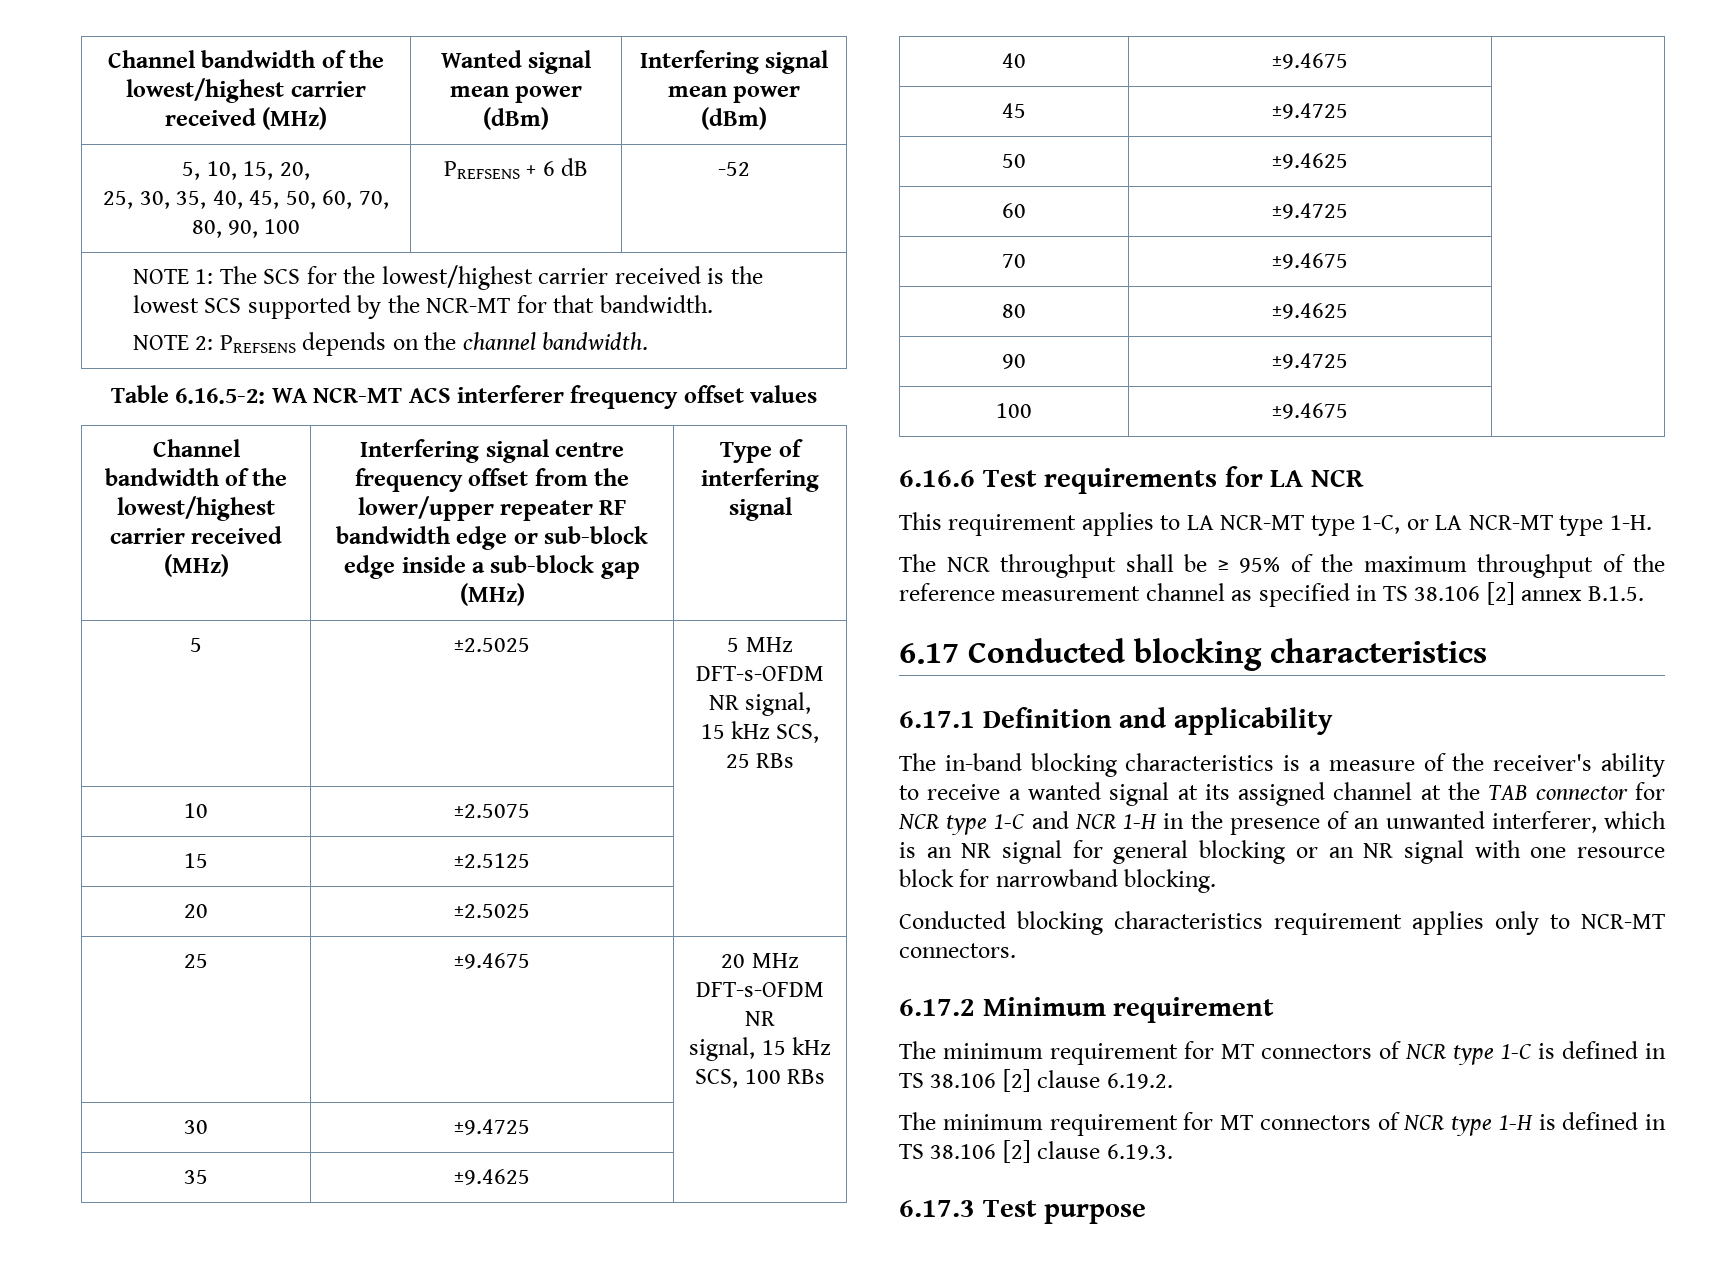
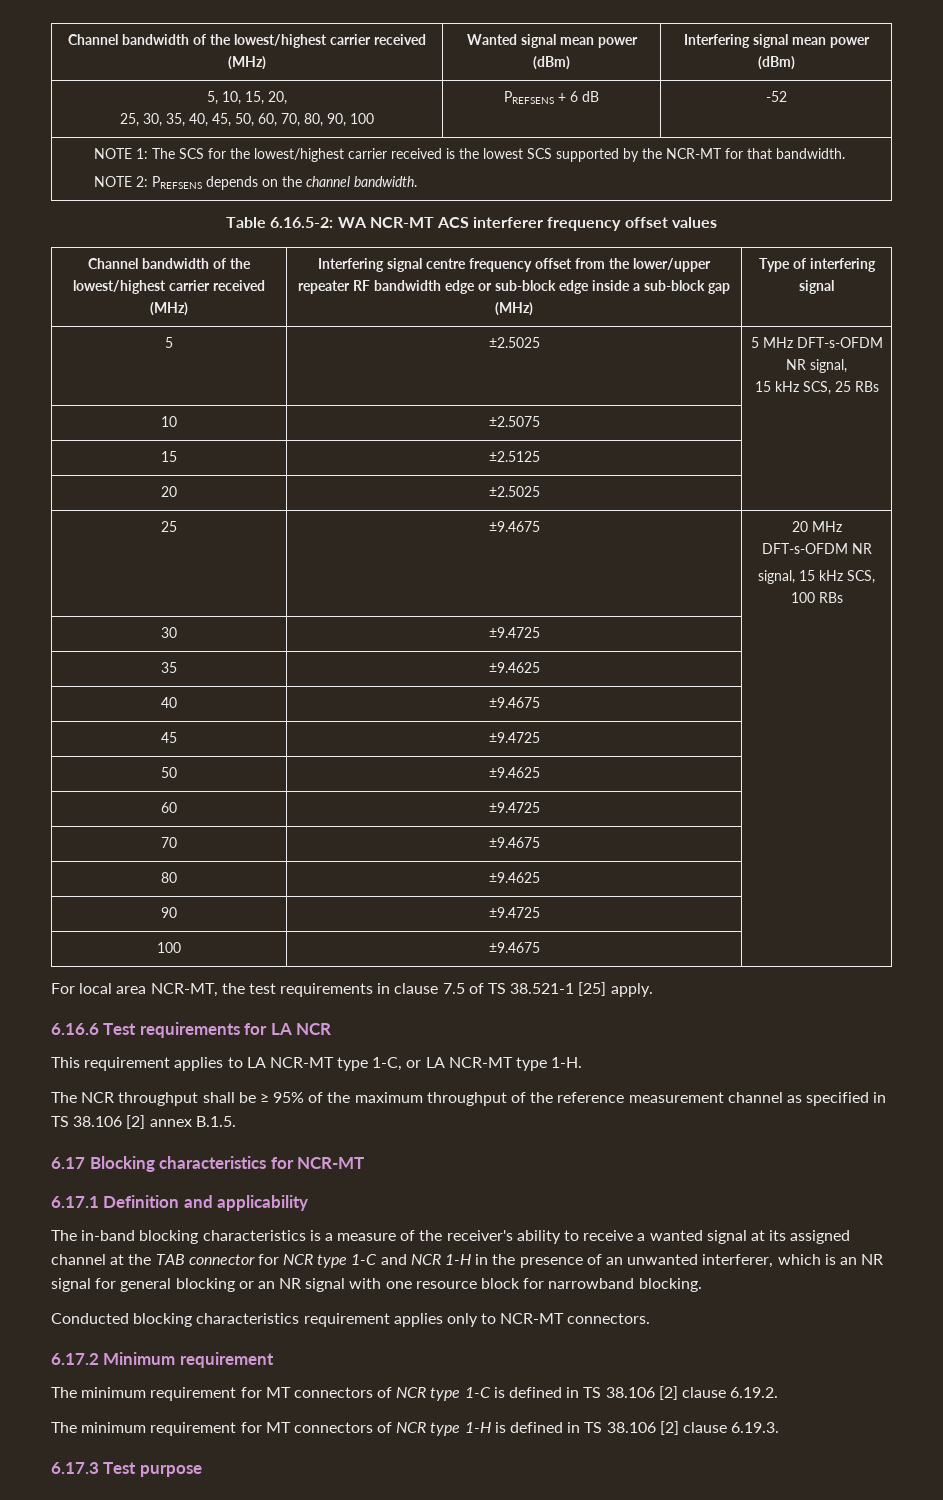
(1348, 411) none -> [51,982,653,997] // For local area NCR-MT, the test requirements in clause 7.5 of TS 38.521-1 [25] apply.
[968,638,1487,671] Conducted blocking characteristics -> [89,1156,365,1172] Blocking characteristics for NCR-MT

